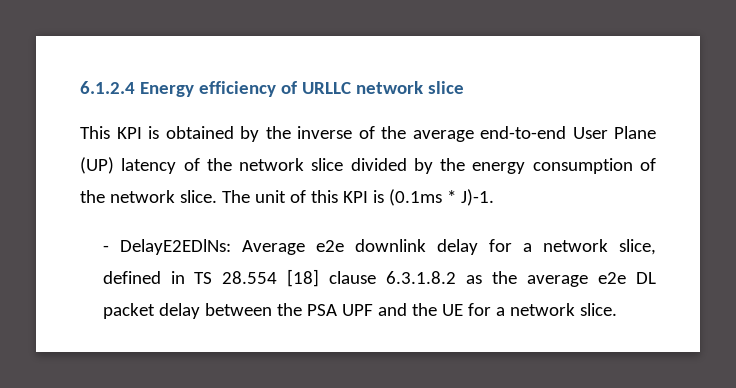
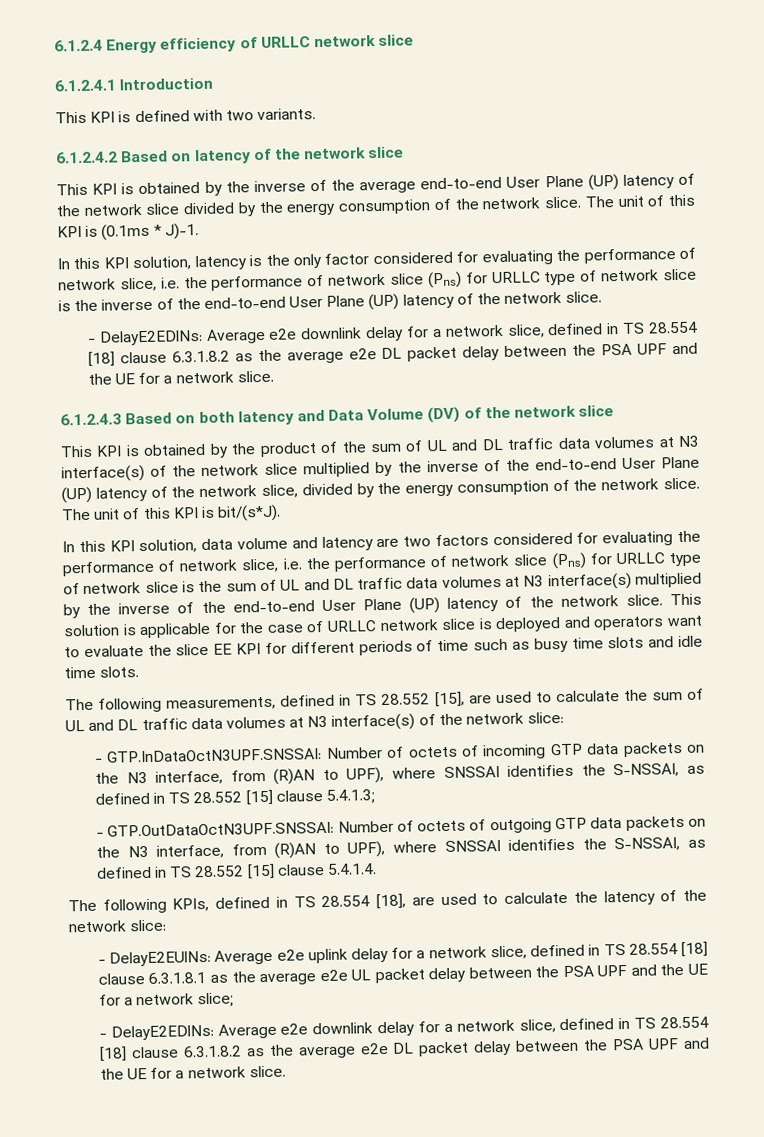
(464, 87) none -> [54,77,214,92] [55,108,317,124] [55,146,405,165] // 6.1.2.4.1 Introduction // This KPI is defined with two variants. // 6.1.2.4.2 Based on latency of the network slice
(494, 197) none -> [57,247,696,271] [58,268,697,292] [58,291,603,312] // In this KPI solution, latency is the only factor considered for evaluating the performance of network slice, i.e. the performance of network slice (Pns) for URLLC type of network slice is the inverse of the end-to-end User Plane (UP) latency of the network slice.
(617, 309) none -> [60,405,615,426] [60,435,701,458] [61,456,701,483] [61,477,700,504] [61,504,282,522] [62,530,701,554] [62,552,701,577] [63,572,702,595] [63,593,702,619] [63,615,703,639] [64,635,704,658] [64,666,140,679] [65,688,704,713] [65,711,565,732] [94,741,705,763] [94,763,705,785] [94,789,376,806] [95,815,706,837] [95,837,706,859] [95,863,378,880] [68,889,708,914] [68,919,168,933] [97,941,708,967] [97,963,708,986] [98,992,235,1008] [98,1016,709,1041] [98,1037,711,1062] [99,1065,286,1080] // 6.1.2.4.3 Based on both latency and Data Volume (DV) of the network slice // This KPI is obtained by the product of the sum of UL and DL traffic data volumes at N3 interface(s) of the network slice multiplied by the inverse of the end-to-end User Plane (UP) latency of the network slice, divided by the energy consumption of the network slice. The unit of this KPI is bit/(s*J). // In this KPI solution, data volume and latency are two factors considered for evaluating the performance of network slice, i.e. the performance of network slice (Pns) for URLLC type of network slice is the sum of UL and DL traffic data volumes at N3 interface(s) multiplied by the inverse of the end-to-end User Plane (UP) latency of the network slice. This solution is applicable for the case of URLLC network slice is deployed and operators want to evaluate the slice EE KPI for different periods of time such as busy time slots and idle time slots. // The following measurements, defined in TS 28.552 [15], are used to calculate the sum of UL and DL traffic data volumes at N3 interface(s) of the network slice: // - GTP.InDataOctN3UPF.SNSSAI: Number of octets of incoming GTP data packets on the N3 interface, from (R)AN to UPF), where SNSSAI identifies the S-NSSAI, as defined in TS 28.552 [15] clause 5.4.1.3; // - GTP.OutDataOctN3UPF.SNSSAI: Number of octets of outgoing GTP data packets on the N3 interface, from (R)AN to UPF), where SNSSAI identifies the S-NSSAI, as defined in TS 28.552 [15] clause 5.4.1.4. // The following KPIs, defined in TS 28.554 [18], are used to calculate the latency of the network slice: // - DelayE2EUlNs: Average e2e uplink delay for a network slice, defined in TS 28.554 [18] clause 6.3.1.8.1 as the average e2e UL packet delay between the PSA UPF and the UE for a network slice; // - DelayE2EDlNs: Average e2e downlink delay for a network slice, defined in TS 28.554 [18] clause 6.3.1.8.2 as the average e2e DL packet delay between the PSA UPF and the UE for a network slice.

